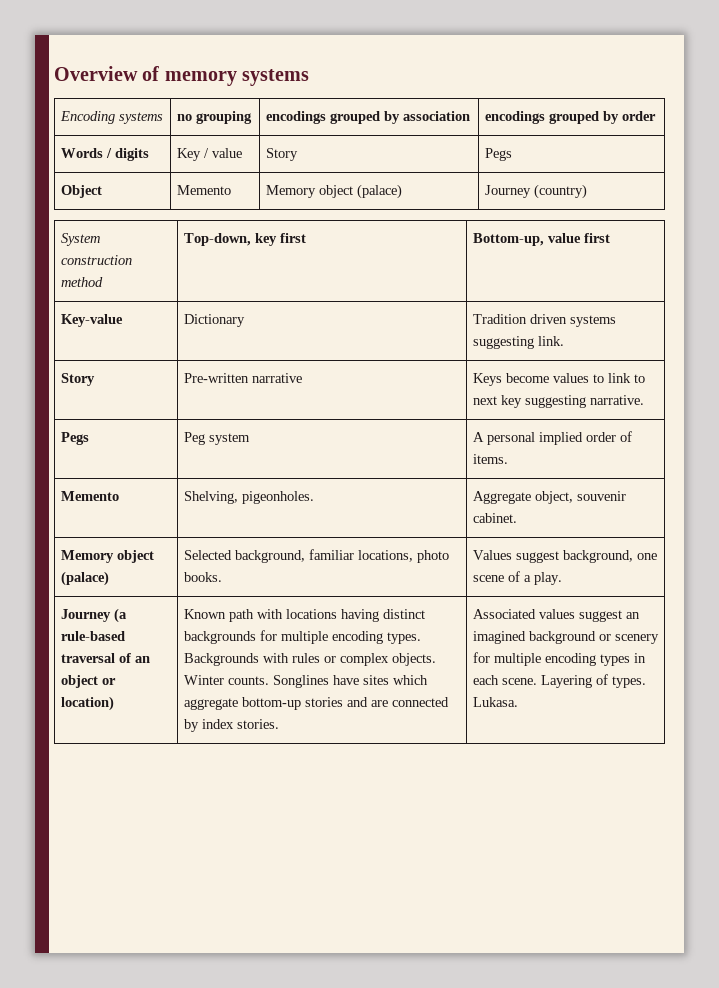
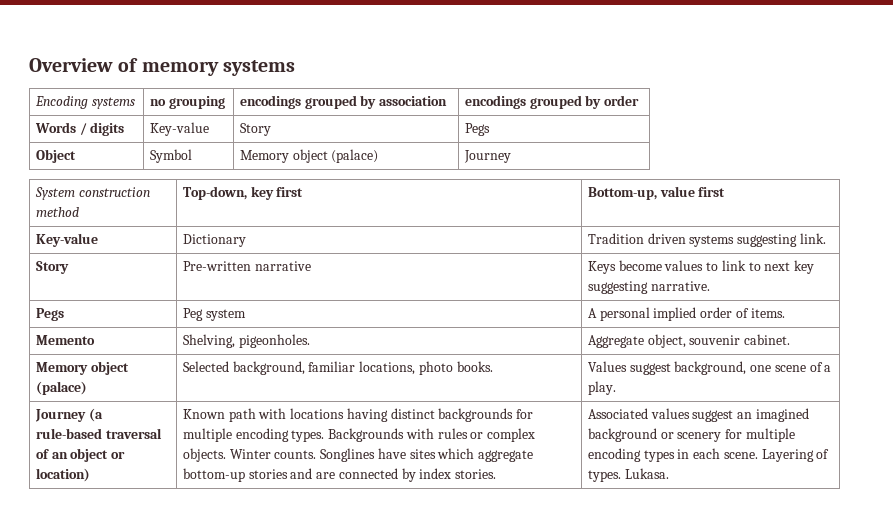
[176,148,242,161] Key / value -> [149,122,209,136] Key-value
[176,185,231,195] Memento -> [149,149,192,163] Symbol
[533,184,587,199] (country) -> (511, 156) none

